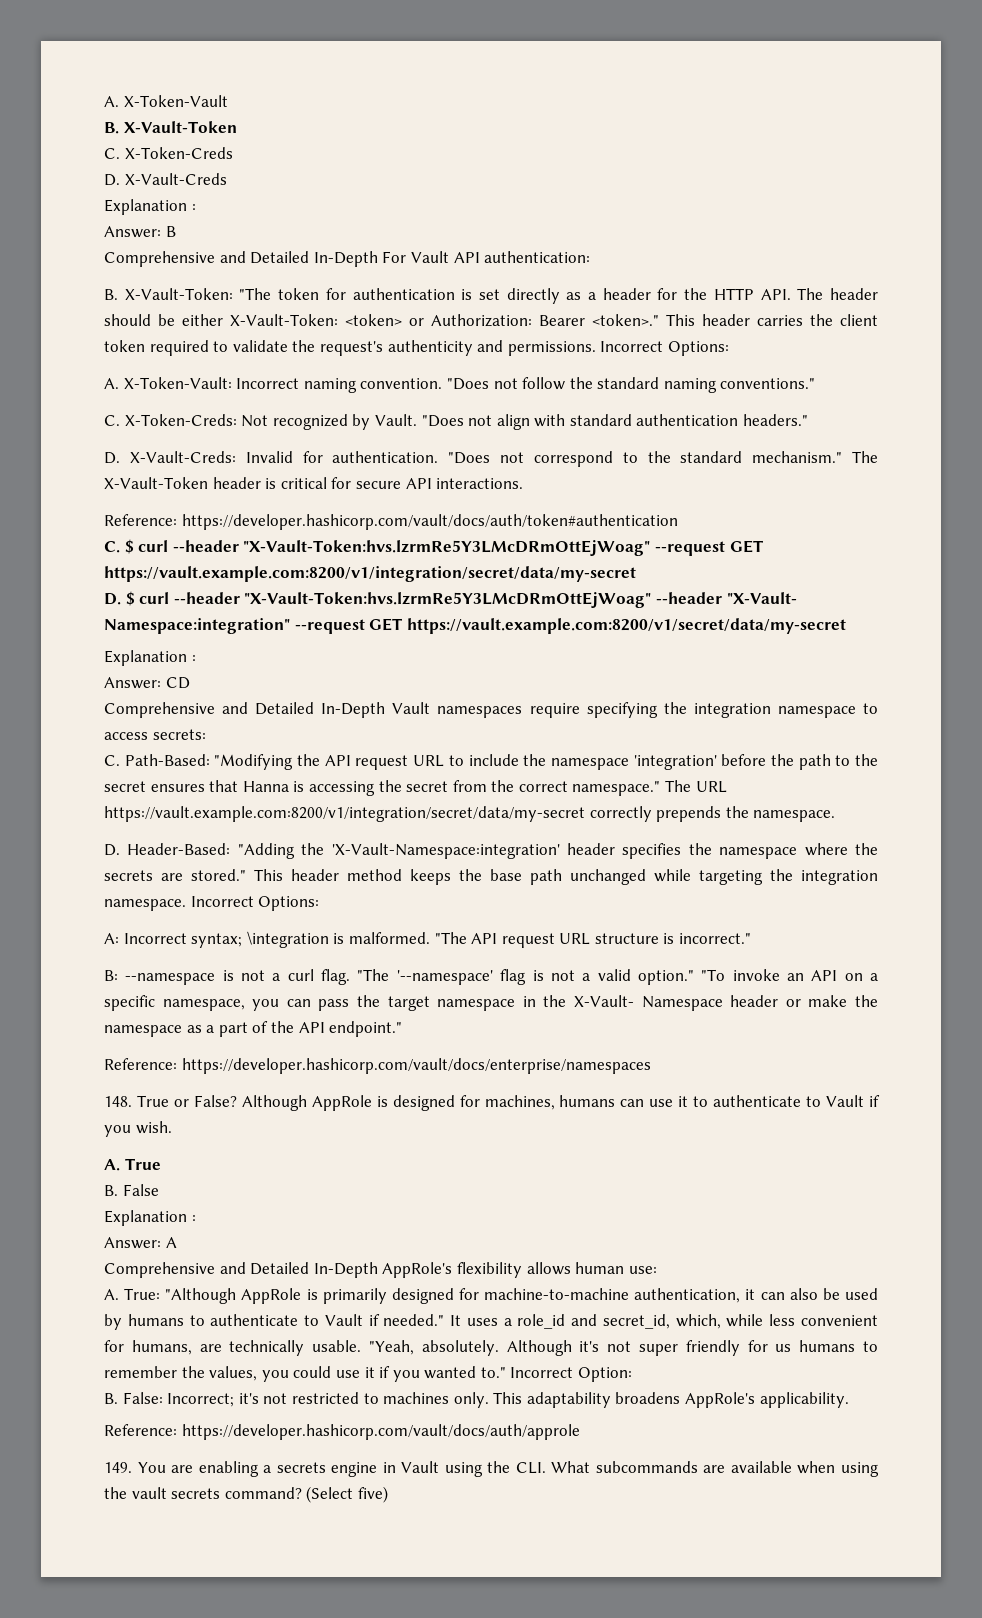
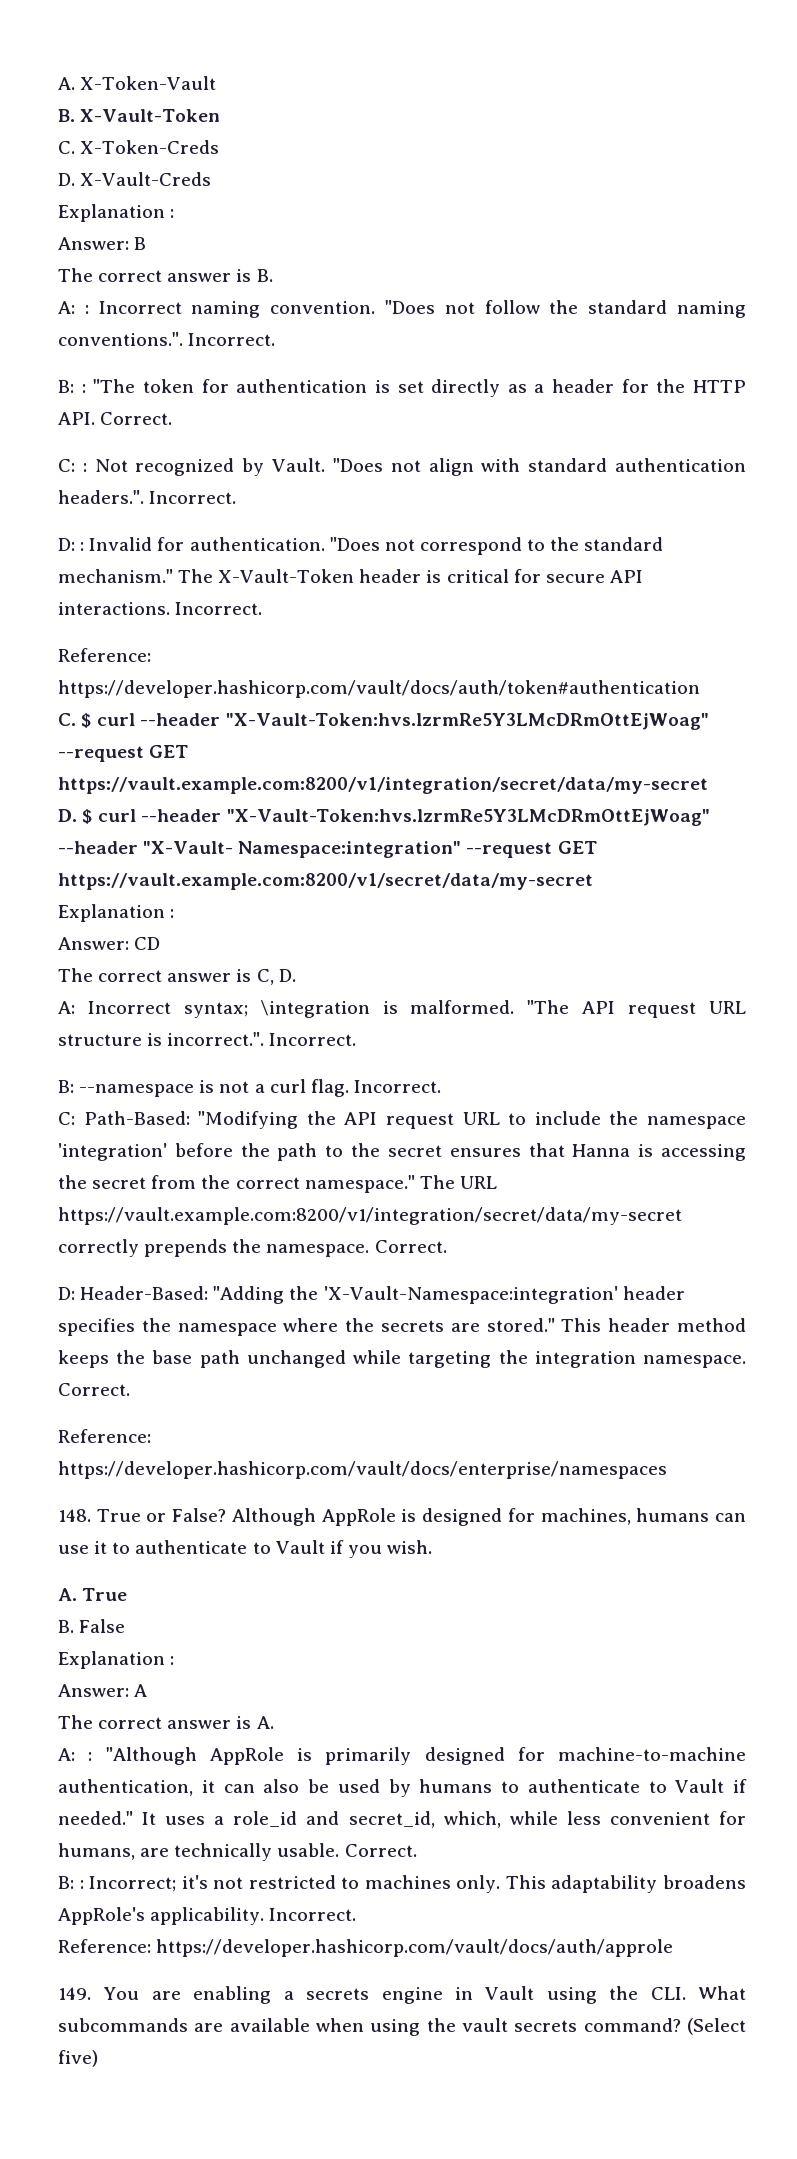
[104,251,591,267] [104,288,233,300] Comprehensive and Detailed In-Depth For Vault API authentication: // B. X-Vault-Token: -> [58,268,273,282] [58,300,746,318] [58,332,276,346] [58,380,86,393] The correct answer is B. // A: : Incorrect naming convention. "Does not follow the standard naming conventions.". Incorrect. // B: :
[797,288,879,300] [104,314,878,327] [104,340,729,356] [104,377,816,393] [104,414,237,426] The header should be either X-Vault-Token: <token> or Authorization: Bearer <token>." This header carries the client token required to validate the request's authenticity and permissions. Incorrect Options: // A. X-Token-Vault: Incorrect naming convention. "Does not follow the standard naming conventions." // C. X-Token-Creds: -> [100,412,173,425] [58,459,87,472] Correct. // C: :
[743,414,809,426] [104,451,236,464] headers." // D. X-Vault-Creds: -> [58,490,237,504] [58,538,85,551] headers.". Incorrect. // D: :
(524, 483) none -> [175,602,263,615] Incorrect.
[104,702,878,718] [104,729,206,740] [104,755,120,766] Comprehensive and Detailed In-Depth Vault namespaces require specifying the integration namespace to access secrets: // C. -> [58,968,296,985] [58,1000,747,1018] [58,1032,357,1046] [58,1079,441,1097] [58,1112,75,1125] The correct answer is C, D. // A: Incorrect syntax; \integration is malformed. "The API request URL structure is incorrect.". Incorrect. // B: --namespace is not a curl flag. Incorrect. // C:
[104,844,120,856] // D. -> [374,1240,447,1253] [58,1287,75,1300] Correct. // D:
[190,896,320,911] [104,931,752,948] [104,969,879,985] [104,995,879,1011] [104,1021,403,1037] Incorrect Options: // A: Incorrect syntax; \integration is malformed. "The API request URL structure is incorrect." // B: --namespace is not a curl flag. "The '--namespace' flag is not a valid option." "To invoke an API on a specific namespace, you can pass the target namespace in the X-Vault- Namespace header or make the namespace as a part of the API endpoint." -> [58,1383,130,1396] Correct.
[104,1262,657,1278] [104,1288,161,1300] Comprehensive and Detailed In-Depth AppRole's flexibility allows human use: // A. True: -> [58,1715,274,1729] [58,1748,93,1761] The correct answer is A. // A: :
[369,1340,878,1356] [104,1366,633,1382] [104,1392,163,1404] "Yeah, absolutely. Although it's not super friendly for us humans to remember the values, you could use it if you wanted to." Incorrect Option: // B. False: -> [344,1844,417,1857] [58,1876,84,1889] Correct. // B: :
(849, 1400) none -> [269,1908,357,1921] Incorrect.

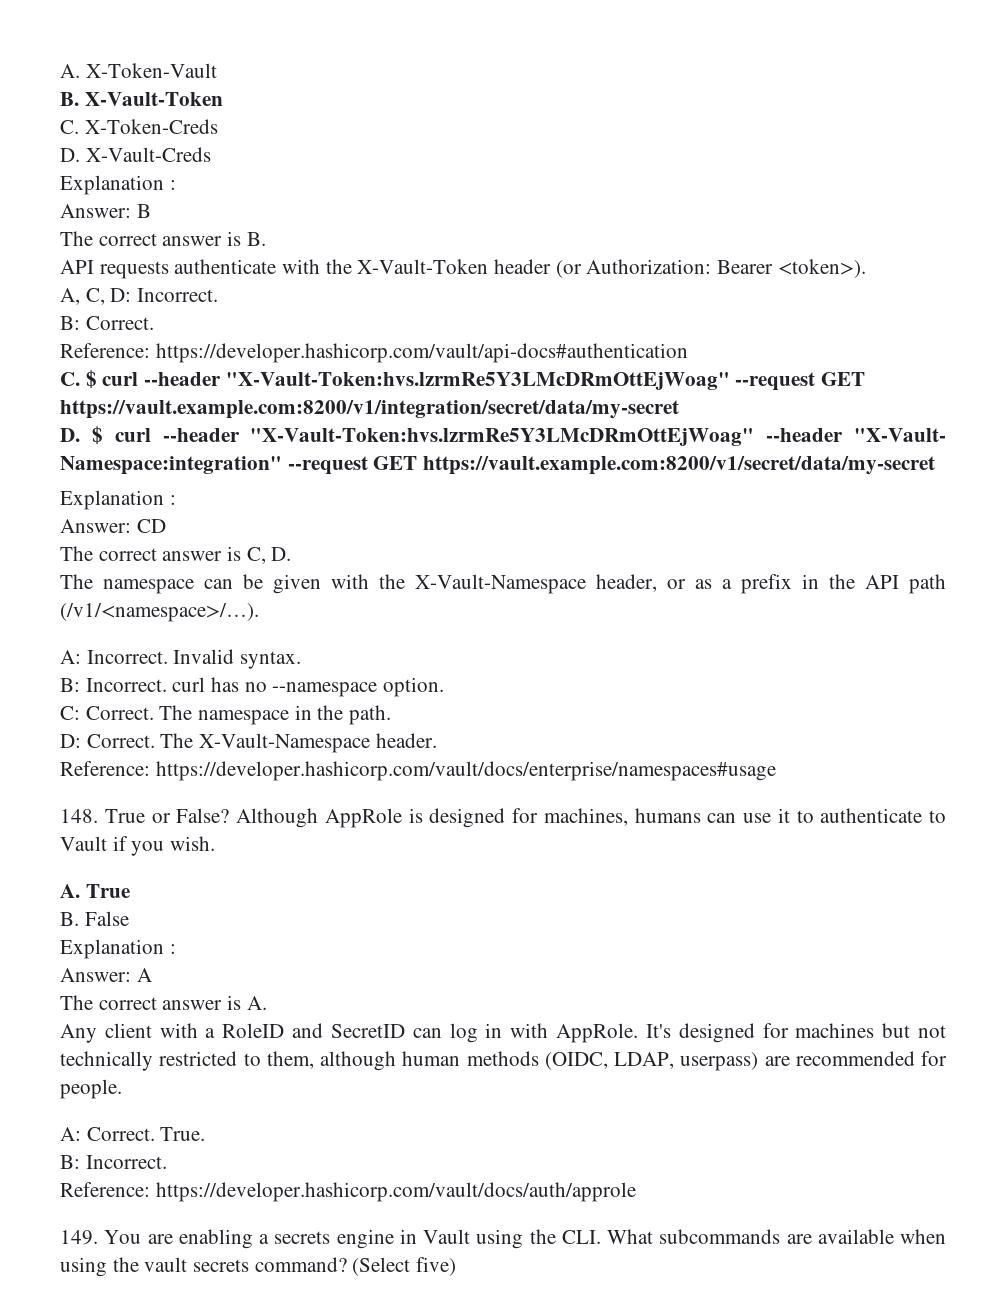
[58,300,746,318] [58,332,276,346] [58,379,746,397] [58,412,173,425] [58,458,746,476] [58,490,237,504] [58,537,664,555] [58,569,643,583] [58,602,263,615] [58,648,151,662] [58,680,700,698] A: : Incorrect naming convention. "Does not follow the standard naming conventions.". Incorrect. // B: : "The token for authentication is set directly as a header for the HTTP API. Correct. // C: : Not recognized by Vault. "Does not align with standard authentication headers.". Incorrect. // D: : Invalid for authentication. "Does not correspond to the standard mechanism." The X-Vault-Token header is critical for secure API interactions. Incorrect. // Reference: https://developer.hashicorp.com/vault/docs/auth/token#authentication -> [60,259,866,279] [60,288,219,305] [60,316,154,330] [60,343,688,363] API requests authenticate with the X-Vault-Token header (or Authorization: Bearer <token>). // A, C, D: Incorrect. // B: Correct. // Reference: https://developer.hashicorp.com/vault/api-docs#authentication
[58,1000,747,1018] [58,1032,357,1046] [58,1079,441,1097] [58,1111,747,1129] [58,1143,746,1161] [58,1175,497,1193] [58,1207,682,1225] [58,1239,447,1257] [58,1286,685,1304] [58,1318,746,1336] [58,1350,746,1368] [58,1383,130,1396] [58,1429,151,1443] [58,1461,667,1479] A: Incorrect syntax; \integration is malformed. "The API request URL structure is incorrect.". Incorrect. // B: --namespace is not a curl flag. Incorrect. // C: Path-Based: "Modifying the API request URL to include the namespace 'integration' before the path to the secret ensures that Hanna is accessing the secret from the correct namespace." The URL https://vault.example.com:8200/v1/integration/secret/data/my-secret correctly prepends the namespace. Correct. // D: Header-Based: "Adding the 'X-Vault-Namespace:integration' header specifies the namespace where the secrets are stored." This header method keeps the base path unchanged while targeting the integration namespace. Correct. // Reference: https://developer.hashicorp.com/vault/docs/enterprise/namespaces -> [60,574,946,594] [60,603,259,622] [60,649,302,669] [60,677,445,697] [60,705,392,725] [60,733,437,753] [60,761,776,781] The namespace can be given with the X-Vault-Namespace header, or as a prefix in the API path (/v1/<namespace>/…). // A: Incorrect. Invalid syntax. // B: Incorrect. curl has no --namespace option. // C: Correct. The namespace in the path. // D: Correct. The X-Vault-Namespace header. // Reference: https://developer.hashicorp.com/vault/docs/enterprise/namespaces#usage
[58,1747,746,1765] [58,1779,747,1797] [58,1811,746,1828] [58,1843,417,1861] [58,1875,746,1893] [58,1907,265,1925] A: : "Although AppRole is primarily designed for machine-to-machine authentication, it can also be used by humans to authenticate to Vault if needed." It uses a role_id and secret_id, which, while less convenient for humans, are technically usable. Correct. // B: : Incorrect; it's not restricted to machines only. This adaptability broadens AppRole's applicability. -> [60,1023,947,1043] [60,1051,947,1071] [60,1079,122,1099] [60,1127,206,1141] [60,1155,80,1169] Any client with a RoleID and SecretID can log in with AppRole. It's designed for machines but not technically restricted to them, although human methods (OIDC, LDAP, userpass) are recommended for people. // A: Correct. True. // B:

